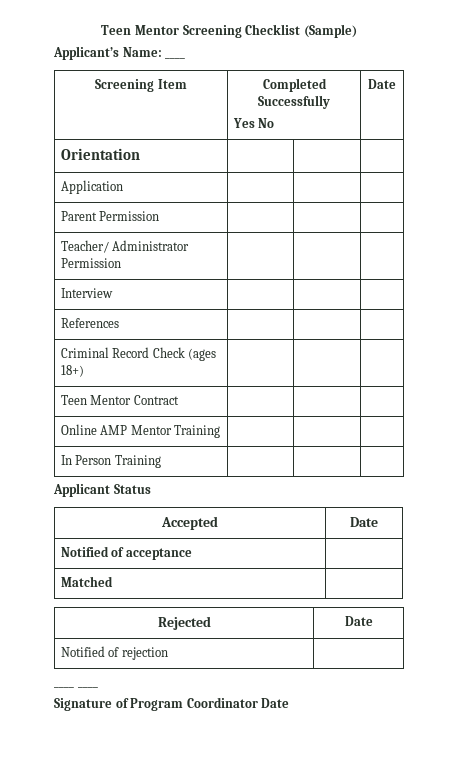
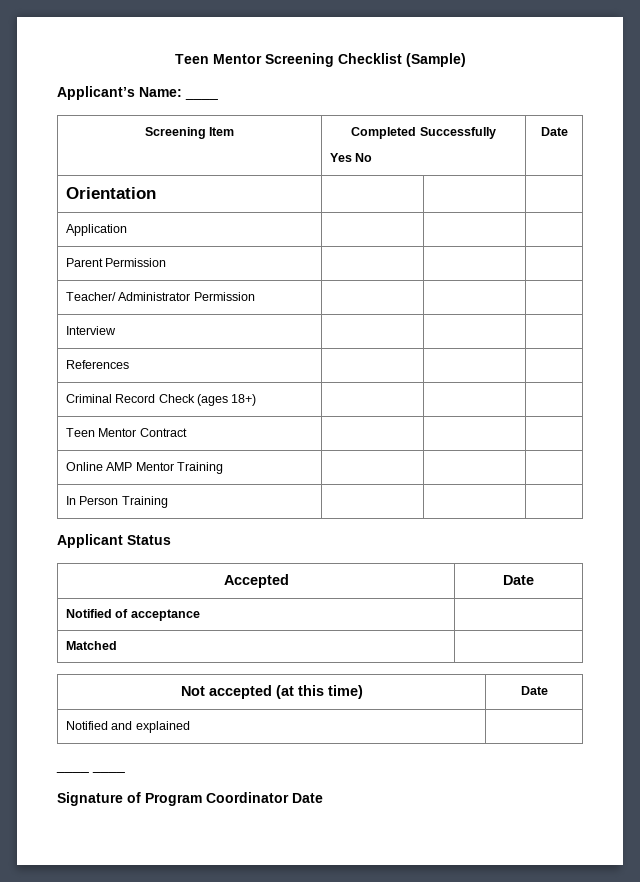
[157,616,211,630] [344,616,373,626] [60,646,168,660] Rejected | Date // Notified of rejection -> [180,685,363,699] [520,686,548,695] [65,721,190,733] Not accepted (at this time) | Date // Notified and explained

